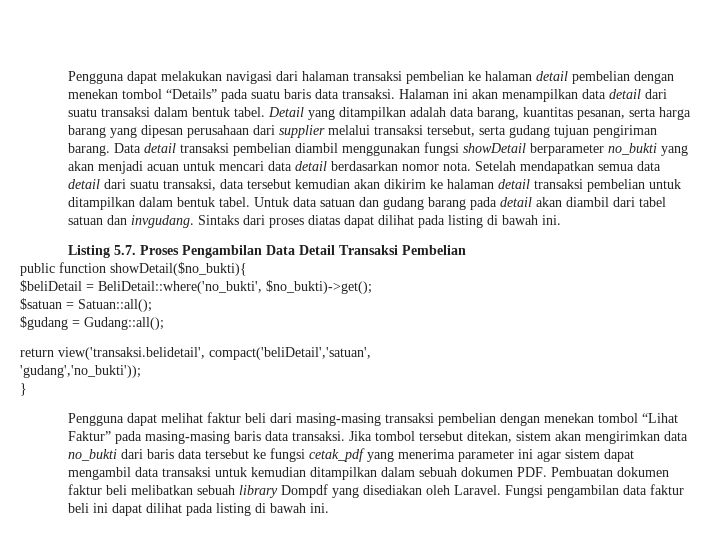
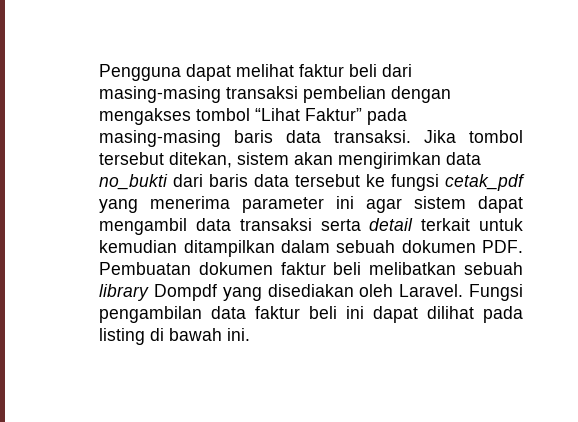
[67,71,674,84] [67,89,667,102] [67,107,691,120] [67,125,657,138] [67,142,688,156] [67,161,661,174] [67,179,681,192] [67,197,666,210] [67,215,561,228] [67,245,466,258] [20,262,247,276] [20,280,372,294] [20,298,152,312] [20,316,164,330] [20,347,371,360] [20,365,141,378] [20,383,27,396] [67,413,157,426] Pengguna dapat melakukan navigasi dari halaman transaksi pembelian ke halaman detail pembelian dengan menekan tombol “Details” pada suatu baris data transaksi. Halaman ini akan menampilkan data detail dari suatu transaksi dalam bentuk tabel. Detail yang ditampilkan adalah data barang, kuantitas pesanan, serta harga barang yang dipesan perusahaan dari supplier melalui transaksi tersebut, serta gudang tujuan pengiriman barang. Data detail transaksi pembelian diambil menggunakan fungsi showDetail berparameter no_bukti yang akan menjadi acuan untuk mencari data detail berdasarkan nomor nota. Setelah mendapatkan semua data detail dari suatu transaksi, data tersebut kemudian akan dikirim ke halaman detail transaksi pembelian untuk ditampilkan dalam bentuk tabel. Untuk data satuan dan gudang barang pada detail akan diambil dari tabel satuan dan invgudang. Sintaks dari proses diatas dapat dilihat pada listing di bawah ini. // Listing 5.7. Proses Pengambilan Data Detail Transaksi Pembelian // public function showDetail($no_bukti){ // $beliDetail = BeliDetail::where('no_bukti', $no_bukti)->get(); // $satuan = Satuan::all(); // $gudang = Gudang::all(); // return view('transaksi.belidetail', compact('beliDetail','satuan', // 'gudang','no_bukti')); // } // Pengguna dapat -> [99,64,232,81] Pengguna dapat
[543,413,594,423] menekan -> [99,108,192,125] mengakses
(211, 472) none -> [320,218,471,231] serta detail terkait

